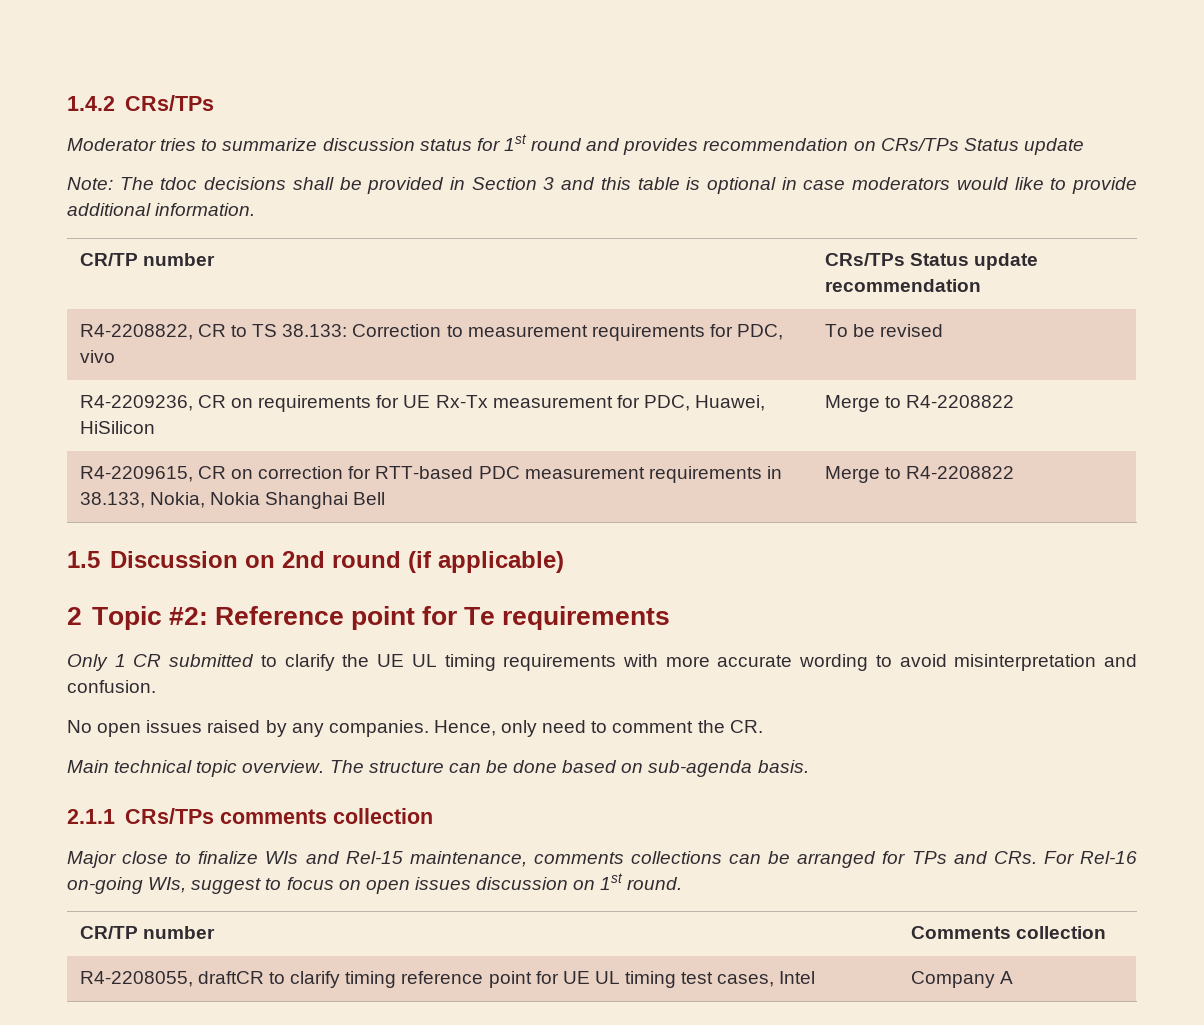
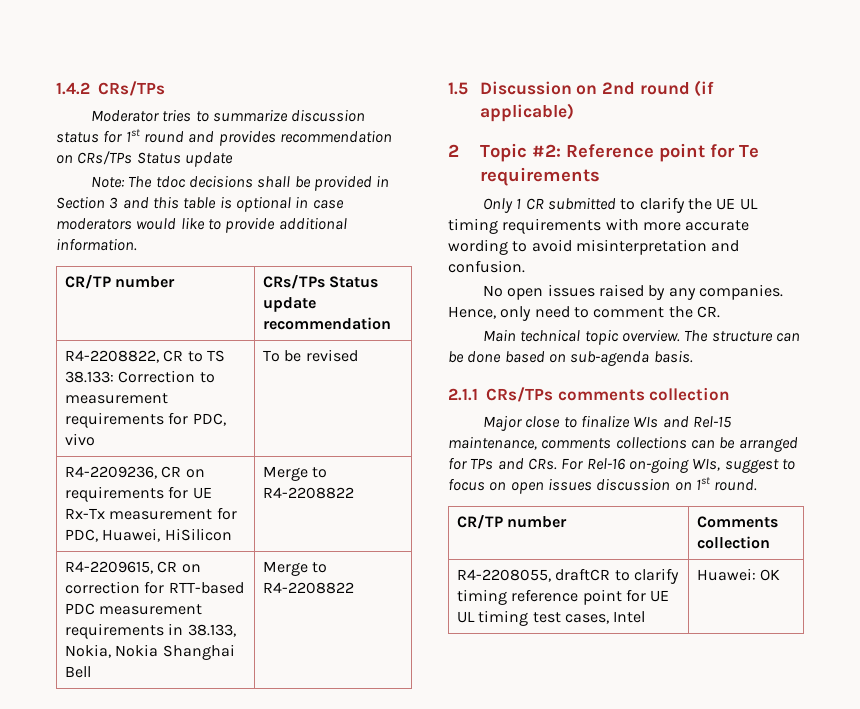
[910,971,1013,988] Company A -> [696,568,781,581] Huawei: OK

